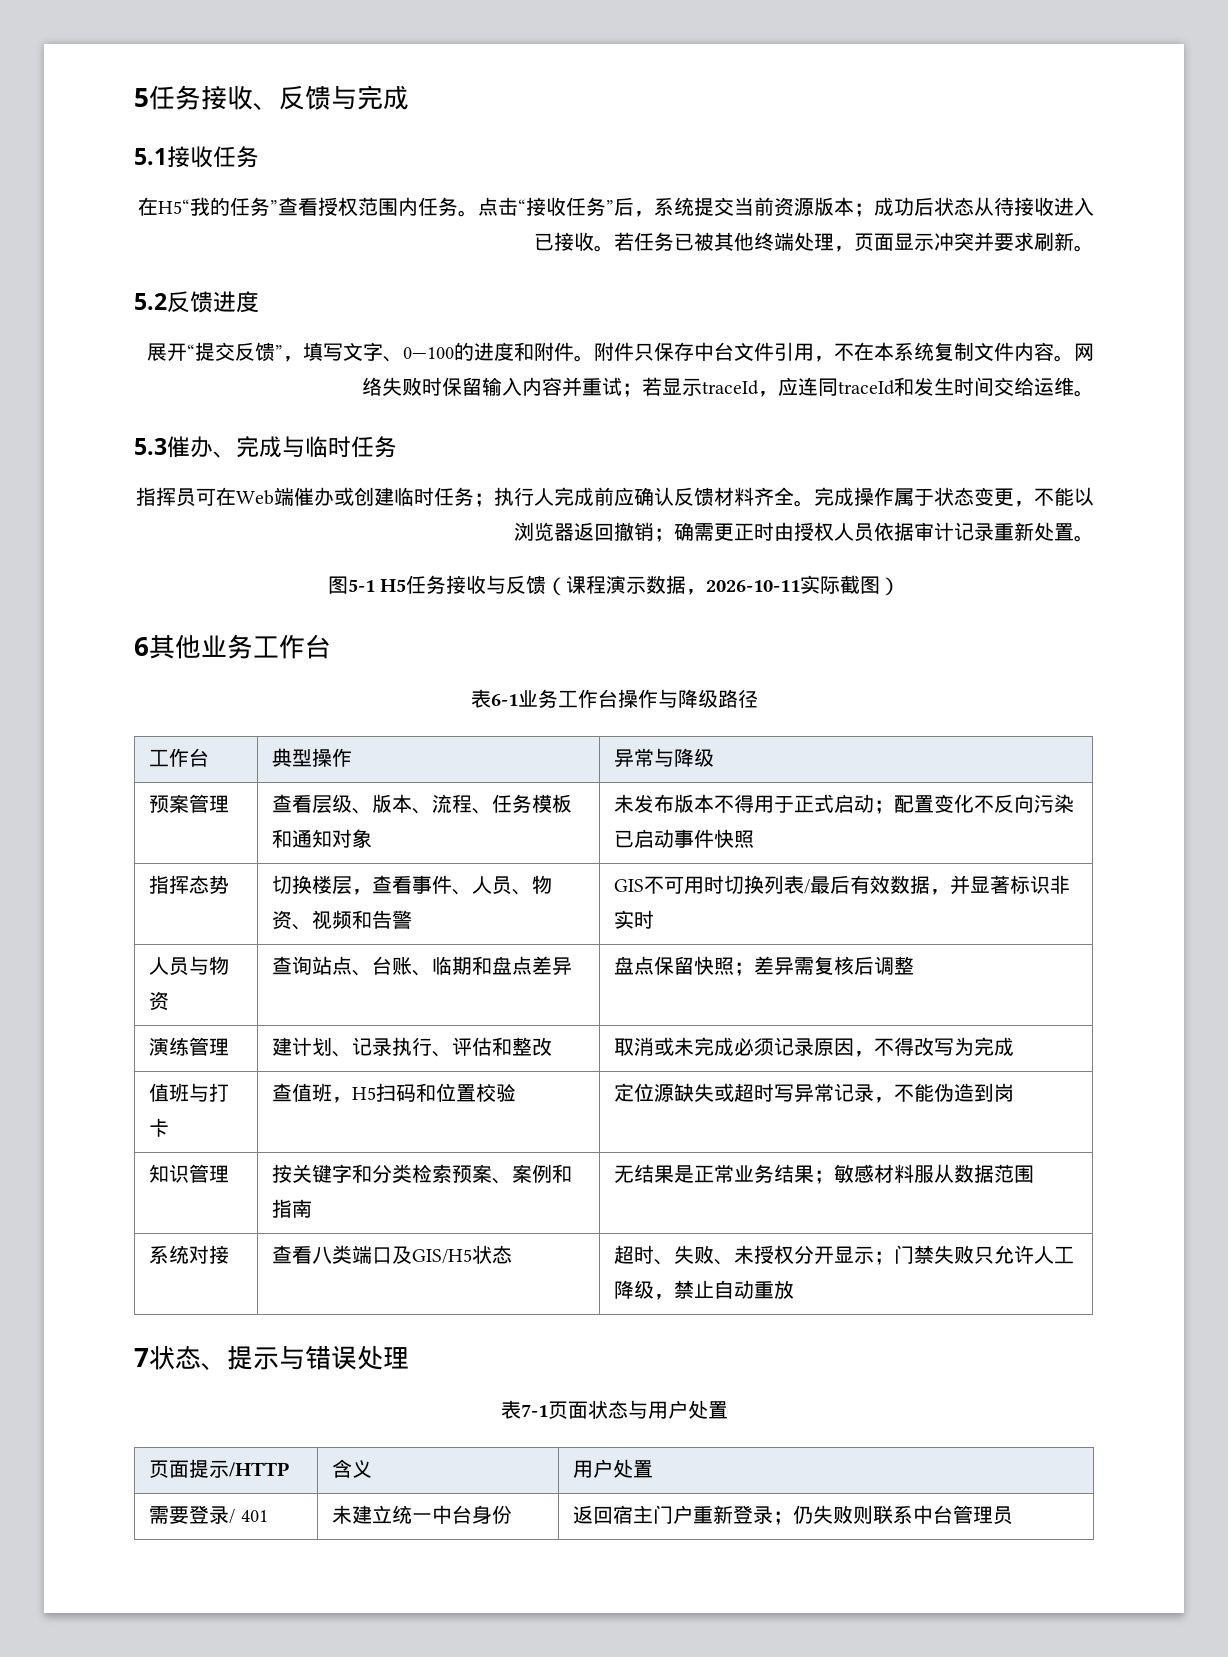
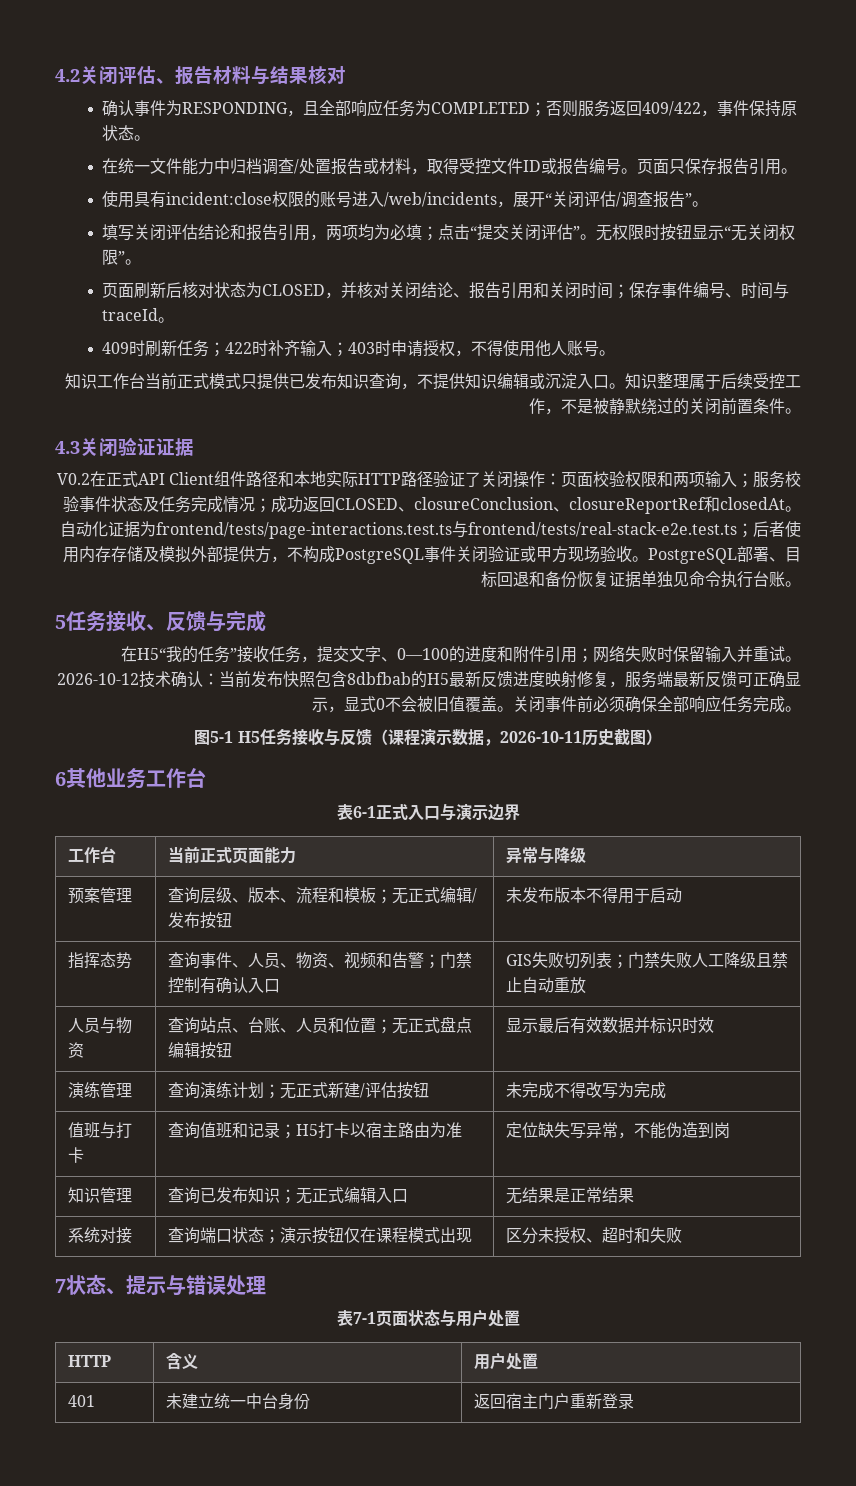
(134, 97) none -> [55,66,346,85] [102,99,798,117] [102,125,151,141] [102,158,798,175] [102,191,709,208] [102,224,796,241] [102,249,142,265] [102,282,790,299] [102,308,175,323] [102,340,616,357] [65,373,801,390] [529,398,801,415] [55,437,194,456] [56,471,801,488] [63,496,801,514] [60,521,801,539] [63,546,801,564] [481,571,801,588] 4.2关闭评估、报告材料与结果核对 // 确认事件为RESPONDING，且全部响应任务为COMPLETED；否则服务返回409/422，事件保持原状态。 // 在统一文件能力中归档调查/处置报告或材料，取得受控文件ID或报告编号。页面只保存报告引用。 // 使用具有incident:close权限的账号进入/web/incidents，展开“关闭评估/调查报告”。 // 填写关闭评估结论和报告引用，两项均为必填；点击“提交关闭评估”。无权限时按钮显示“无关闭权限”。 // 页面刷新后核对状态为CLOSED，并核对关闭结论、报告引用和关闭时间；保存事件编号、时间与traceId。 // 409时刷新任务；422时补齐输入；403时申请授权，不得使用他人账号。 // 知识工作台当前正式模式只提供已发布知识查询，不提供知识编辑或沉淀入口。知识整理属于后续受控工作，不是被静默绕过的关闭前置条件。 // 4.3关闭验证证据 // V0.2在正式API Client组件路径和本地实际HTTP路径验证了关闭操作：页面校验权限和两项输入；服务校验事件状态及任务完成情况；成功返回CLOSED、closureConclusion、closureReportRef和closedAt。自动化证据为frontend/tests/page-interactions.test.ts与frontend/tests/real-stack-e2e.test.ts；后者使用内存存储及模拟外部提供方，不构成PostgreSQL事件关闭验证或甲方现场验收。PostgreSQL部署、目标回退和备份恢复证据单独见命令执行台账。 //
[134,146,259,168] // 5.1接收任务 -> (266, 621) none
[278,197,1094,217] [534,232,1094,252] [134,291,259,313] [147,342,343,362] 查看授权范围内任务。点击“接收任务”后，系统提交当前资源版本；成功后状态从待接收进入已接收。若任务已被其他终端处理，页面显示冲突并要求刷新。 // 5.2反馈进度 // 展开“提交反馈”，填写 -> [237,646,349,663] 接收任务，提交
[574,342,1074,362] 。附件只保存中台文件引用，不在本系统复制文件内容。 -> [545,646,593,663] 引用；
[522,377,1094,397] [134,436,397,458] [136,487,1094,507] [514,522,1074,542] 内容并重试；若显示traceId，应连同traceId和发生时间交给运维。 // 5.3催办、完成与临时任务 // 指挥员可在Web端催办或创建临时任务；执行人完成前应确认反馈材料齐全。完成操作属于状态变更，不能以浏览器返回撤销；确需更正时由授权人员依据审计记录重新处置 -> [737,646,801,662] [57,671,801,688] [312,695,785,713] 并重试。2026-10-12技术确认：当前发布快照包含8dbfbab的H5最新反馈进度映射修复，服务端最新反馈可正确显示，显式0不会被旧值覆盖。关闭事件前必须确保全部响应任务完成
[800,575,841,594] 实际 -> [581,729,614,746] 历史
[517,689,758,708] [149,748,210,767] [272,748,353,767] 业务工作台操作与降级路径 // 工作台 | 典型操作 -> [375,804,520,821] [67,846,116,863] [167,846,296,864] 正式入口与演示边界 // 工作台 | 当前正式页面能力
[292,795,313,813] 看 -> [183,887,200,904] 询
[472,794,573,814] [272,829,373,848] 、任务模板和通知对象 -> [327,887,477,904] [167,912,232,929] 和模板；无正式编辑/发布按钮
[794,794,1075,814] [614,829,755,848] 正式启动；配置变化不反向污染已启动事件快照 -> [649,887,682,903] 启动
[272,875,413,895] 切换楼层，查看 -> [167,952,200,969] 查询
[614,875,1071,895] [614,910,655,929] | GIS不可用时切换列表/最后有效数据，并显著标识非实时 -> [423,952,472,969] [167,977,280,994] [505,952,788,969] [505,977,586,994] ；门禁控制有确认入口 | GIS失败切列表；门禁失败人工降级且禁止自动重放
[432,956,573,975] [614,956,915,976] [149,1037,230,1056] [272,1037,553,1057] [614,1037,875,1057] 临期和盘点差异 | 盘点保留快照；差异需复核后调整 // 演练管理 | 建计划、记录执行、评估和整改 | 取消或未完成必须记录原因， -> [295,1016,472,1034] [167,1042,232,1059] [505,1017,714,1034] [67,1082,132,1098] [167,1082,429,1099] [505,1082,554,1099] 人员和位置；无正式盘点编辑按钮 | 显示最后有效数据并标识时效 // 演练管理 | 查询演练计划；无正式新建/评估按钮 | 未完成
[292,1083,517,1103] [614,1083,875,1102] 值班，H5扫码和位置校验 | 定位源缺失或超时写异常记录 -> [183,1122,462,1139] [505,1122,618,1139] 询值班和记录；H5打卡以宿主路由为准 | 定位缺失写异常
[272,1164,573,1184] [272,1199,313,1218] 按关键字和分类检索预案、案例和指南 -> [167,1187,408,1204] 查询已发布知识；无正式编辑入口
[734,1164,1035,1184] [149,1245,230,1264] [272,1245,513,1264] [614,1245,1075,1265] [614,1280,795,1300] 业务结果；敏感材料服从数据范围 // 系统对接 | 查看八类端口及GIS/H5状态 | 超时、失败、未授权分开显示；门禁失败只允许人工降级，禁止自动重放 -> [601,1187,634,1203] [67,1227,132,1244] [167,1227,472,1244] [505,1227,682,1244] 结果 // 系统对接 | 查询端口状态；演示按钮仅在课程模式出现 | 区分未授权、超时和失败
[149,1459,290,1478] 页面提示/HTTP -> [67,1355,111,1367] HTTP
[149,1505,236,1524] 需要登录/ -> (538, 1361) none
[773,1505,1014,1525] ；仍失败则联系中台管理员 -> (634, 1401) none

